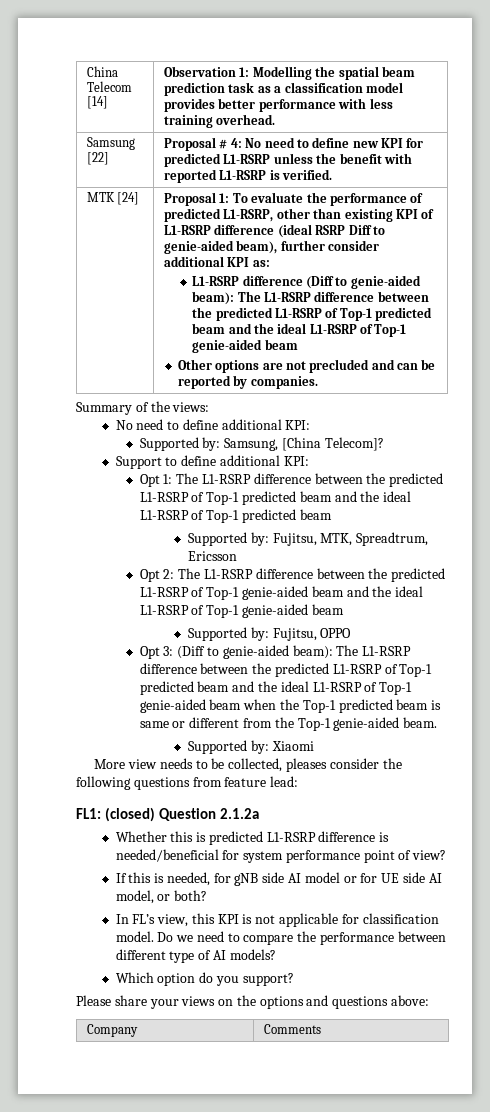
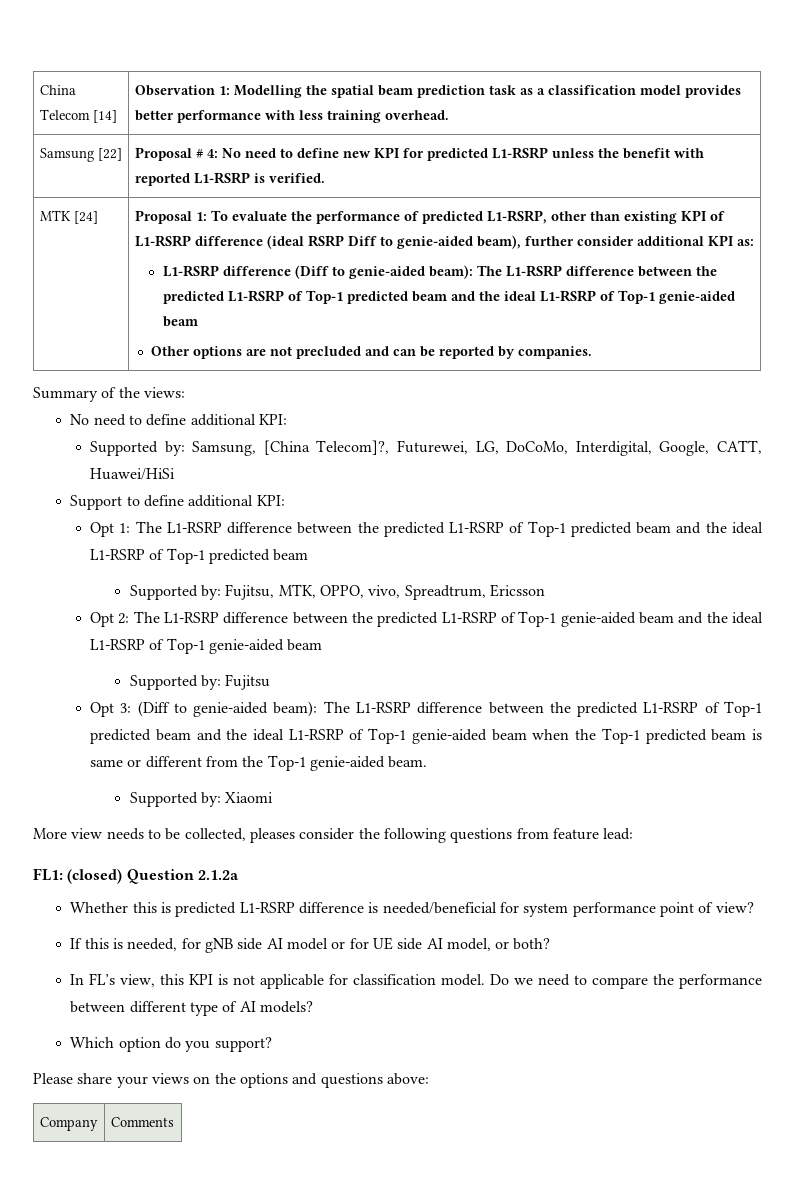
[324,437,384,451] Telecom]? -> [316,440,762,456] [90,468,176,480] Telecom]?, Futurewei, LG, DoCoMo, Interdigital, Google, CATT, Huawei/HiSi
(353, 539) none -> [319,585,401,598] OPPO, vivo,
[272,628,352,641] Fujitsu, OPPO -> [225,674,271,690] Fujitsu

